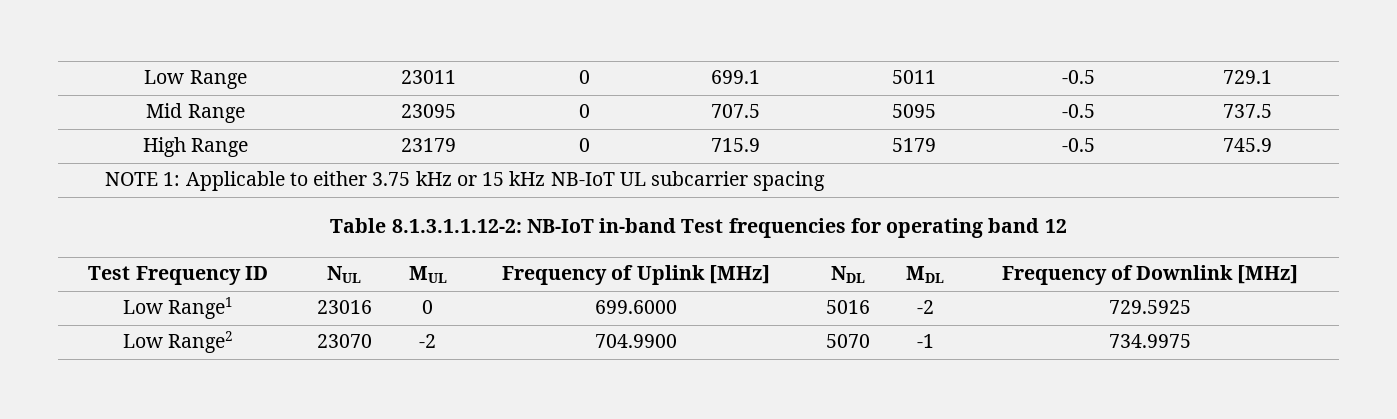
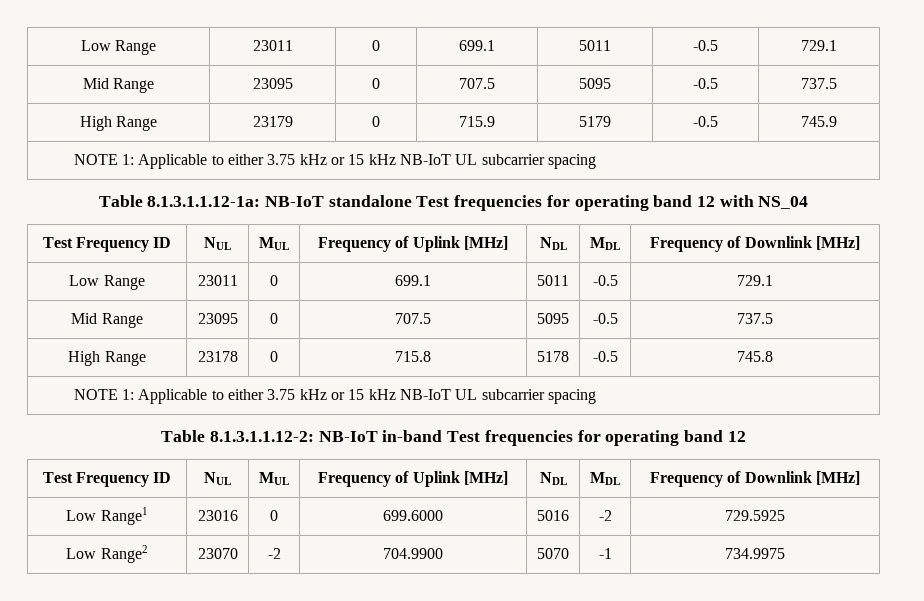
(826, 181) none -> [98,195,809,211] [42,237,172,252] [204,237,231,250] [259,237,289,250] [318,236,508,252] [539,237,567,250] [590,237,620,250] [650,236,860,252] [69,275,145,290] [197,275,238,286] [270,275,278,286] [395,275,431,286] [537,275,569,286] [592,275,618,286] [737,275,773,286] [71,313,143,328] [197,313,238,324] [270,313,278,324] [395,313,431,324] [537,313,569,324] [592,313,618,324] [737,313,773,324] [68,351,146,366] [197,351,238,362] [270,351,278,362] [395,351,431,362] [537,351,569,362] [592,351,618,362] [737,351,773,362] [73,389,596,404] // Table 8.1.3.1.1.12-1a: NB-IoT standalone Test frequencies for operating band 12 with NS_04 // Test Frequency ID | NUL | MUL | Frequency of Uplink [MHz] | NDL | MDL | Frequency of Downlink [MHz] // Low Range | 23011 | 0 | 699.1 | 5011 | -0.5 | 729.1 // Mid Range | 23095 | 0 | 707.5 | 5095 | -0.5 | 737.5 // High Range | 23178 | 0 | 715.8 | 5178 | -0.5 | 745.8 // NOTE 1: Applicable to either 3.75 kHz or 15 kHz NB-IoT UL subcarrier spacing

